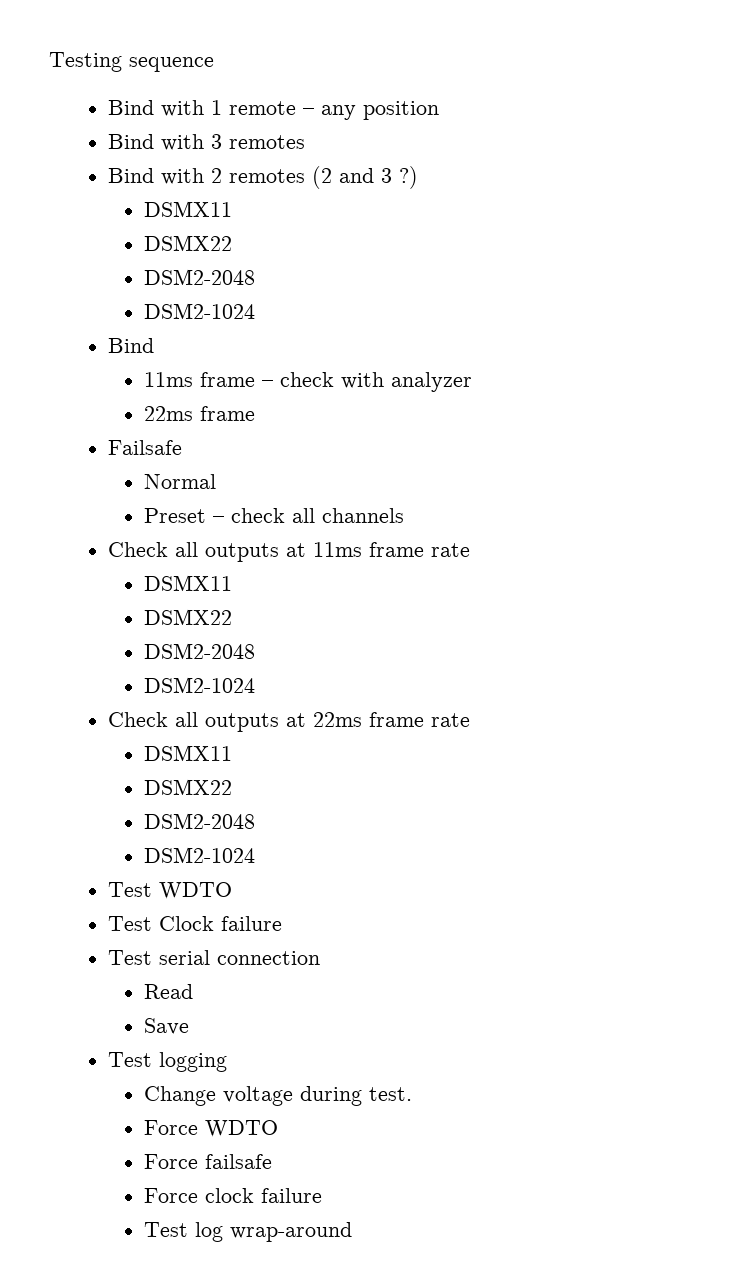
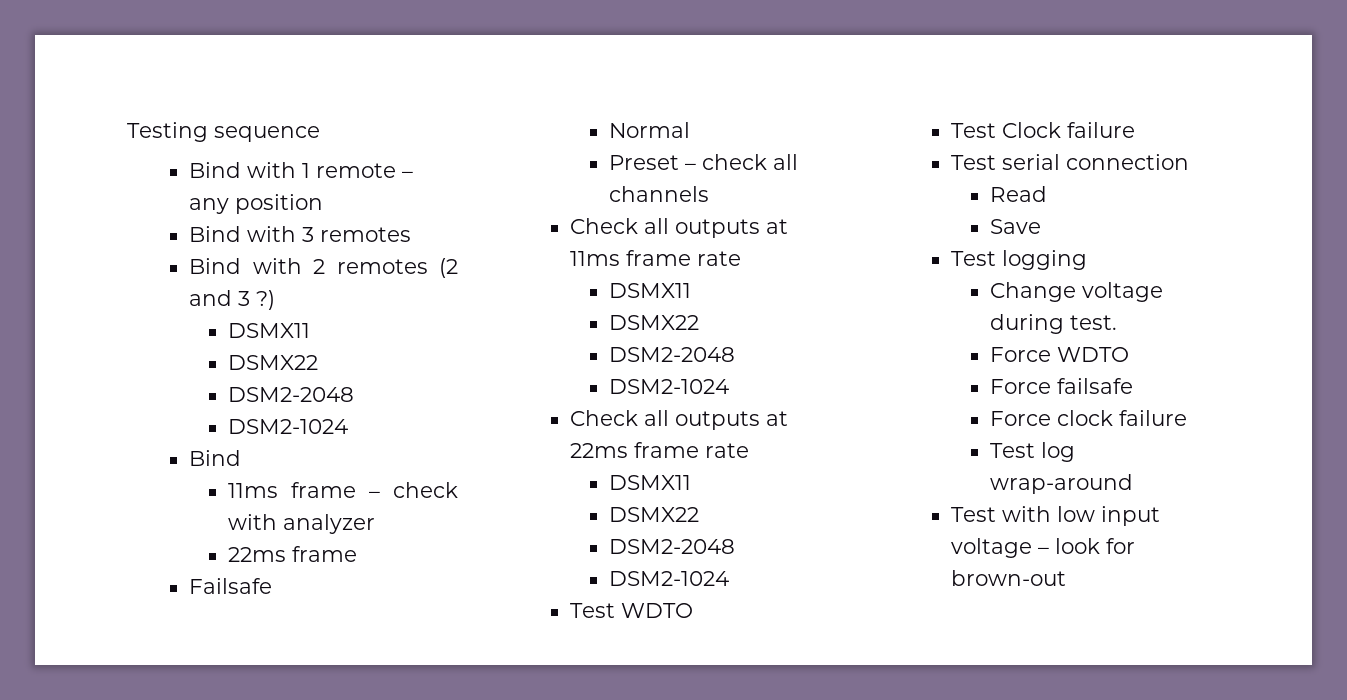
(352, 1232) none -> [951,506,1161,526] [951,538,1136,558] [951,570,1067,586] // Test with low input voltage – look for brown-out

